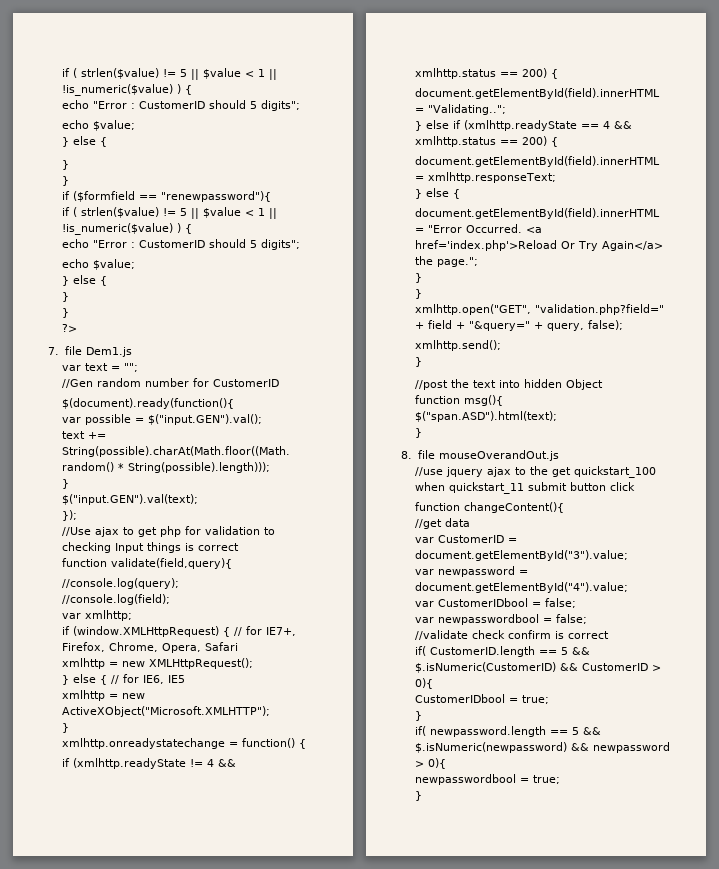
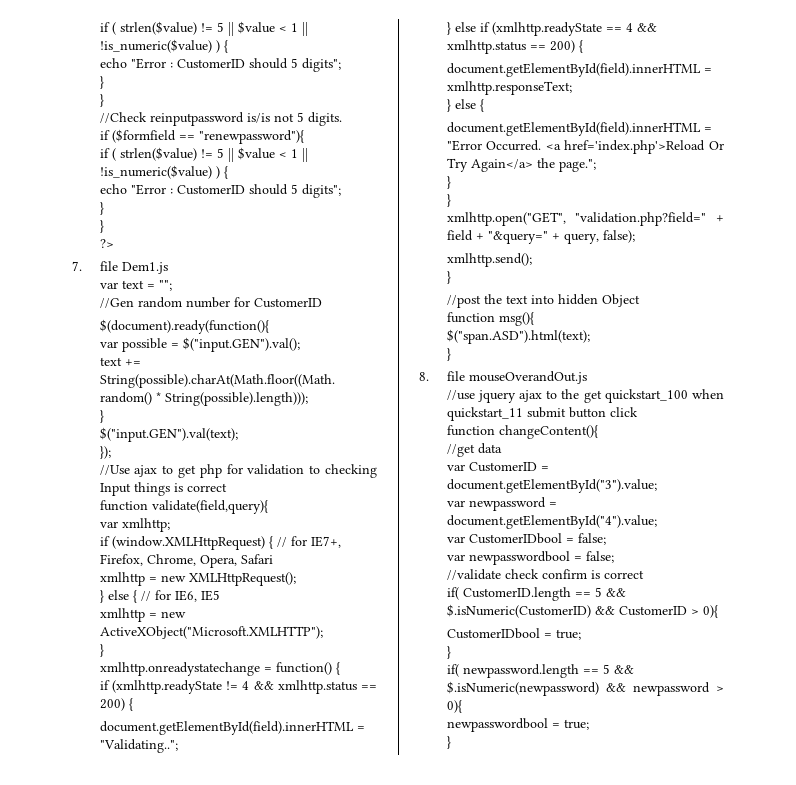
[61,120,135,131] [61,136,107,147] [61,160,69,170] [61,176,69,186] // echo $value; // } else { // } // } -> [99,76,104,89] [99,94,104,107] [99,112,342,126] // } // } // //Check reinputpassword is/is not 5 digits.
[61,259,135,270] [61,275,107,286] // echo $value; // } else { -> (341, 191) none
[61,578,179,589] [61,594,170,605] // //console.log(query); // //console.log(field); -> (268, 507) none

